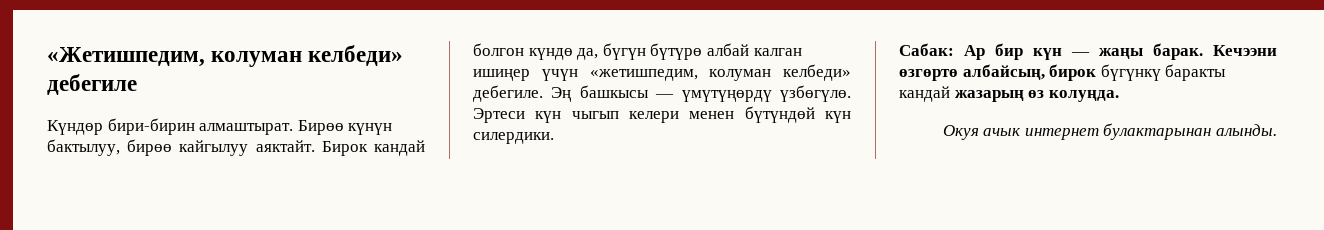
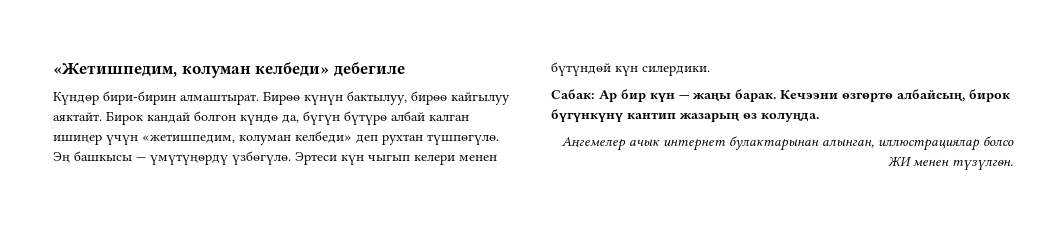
[473,85,543,102] дебегиле. -> [356,134,499,145] деп рухтан түшпөгүлө.
[1100,64,1227,81] [899,86,950,102] бүгүнкү баракты кандай -> [551,109,676,122] бүгүнкүнү кантип
[942,125,979,140] Окуя -> [562,137,626,151] Аңгемелер
[1216,124,1277,136] алынды. -> [822,136,1014,151] [888,157,1013,170] алынган, иллюстрациялар болсо ЖИ менен түзүлгөн.

